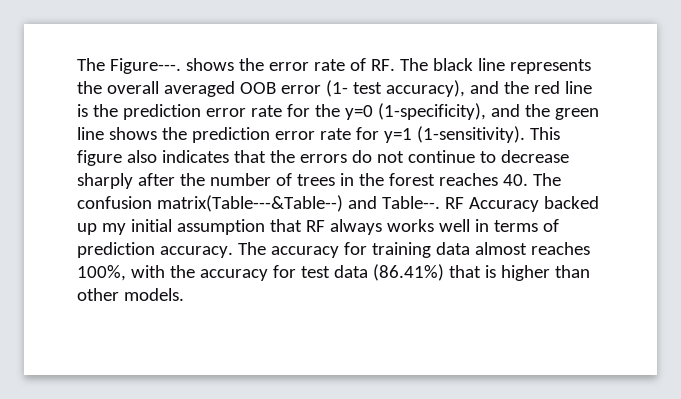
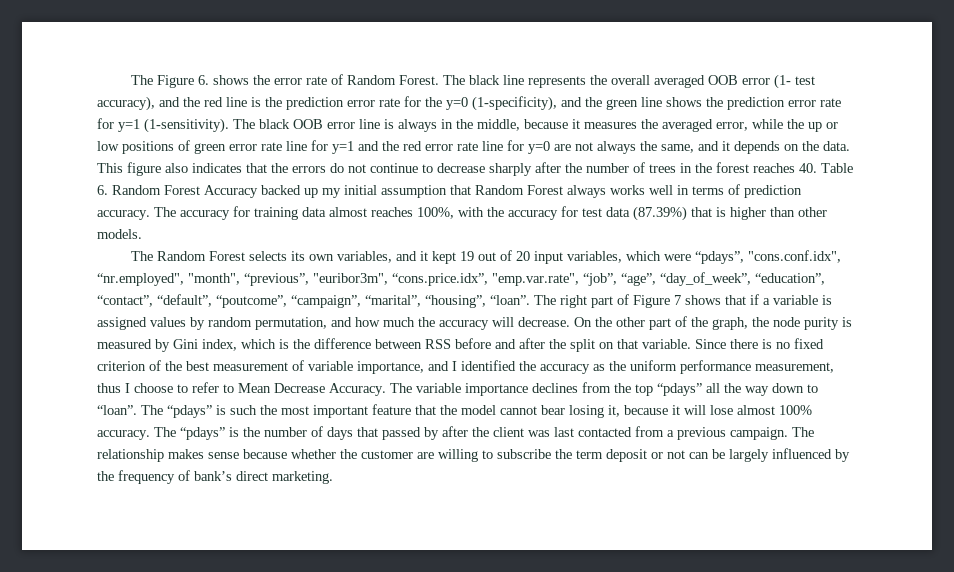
[77,58,181,74] The Figure---. -> [130,75,209,88] The Figure 6.
[370,59,395,71] RF. -> [346,75,439,85] Random Forest.
(525, 134) none -> [233,119,838,132] [97,140,850,154] The black OOB error line is always in the middle, because it measures the averaged error, while the up or low positions of green error rate line for y=1 and the red error rate line for y=0 are not always the same, and it depends on the data.
[532,173,561,186] [77,195,464,212] The confusion matrix(Table---&Table--) and Table--. RF -> [821,163,853,173] [97,185,200,195] Table 6. Random Forest
[305,220,325,232] RF -> [475,185,563,195] Random Forest
[372,264,444,281] (86.41%) -> [633,206,687,221] (87.39%)
(184, 294) none -> [130,250,841,264] [97,272,825,286] [97,294,832,308] [97,316,852,330] [97,338,824,352] [97,360,834,374] [97,382,818,396] [97,404,812,418] [97,426,814,440] [97,448,850,462] [97,470,333,484] // The Random Forest selects its own variables, and it kept 19 out of 20 input variables, which were “pdays”, "cons.conf.idx", “nr.employed", "month", “previous”, "euribor3m", “cons.price.idx”, "emp.var.rate", “job”, “age”, “day_of_week”, “education”, “contact”, “default”, “poutcome”, “campaign”, “marital”, “housing”, “loan”. The right part of Figure 7 shows that if a variable is assigned values by random permutation, and how much the accuracy will decrease. On the other part of the graph, the node purity is measured by Gini index, which is the difference between RSS before and after the split on that variable. Since there is no fixed criterion of the best measurement of variable importance, and I identified the accuracy as the uniform performance measurement, thus I choose to refer to Mean Decrease Accuracy. The variable importance declines from the top “pdays” all the way down to “loan”. The “pdays” is such the most important feature that the model cannot bear losing it, because it will lose almost 100% accuracy. The “pdays” is the number of days that passed by after the client was last contacted from a previous campaign. The relationship makes sense because whether the customer are willing to subscribe the term deposit or not can be largely influenced by the frequency of bank’s direct marketing.

